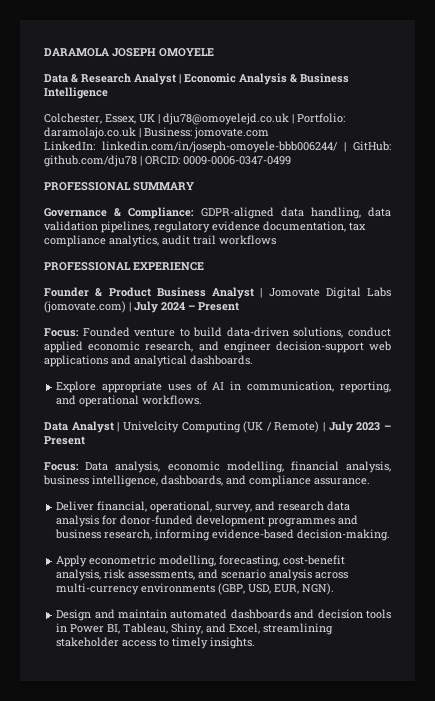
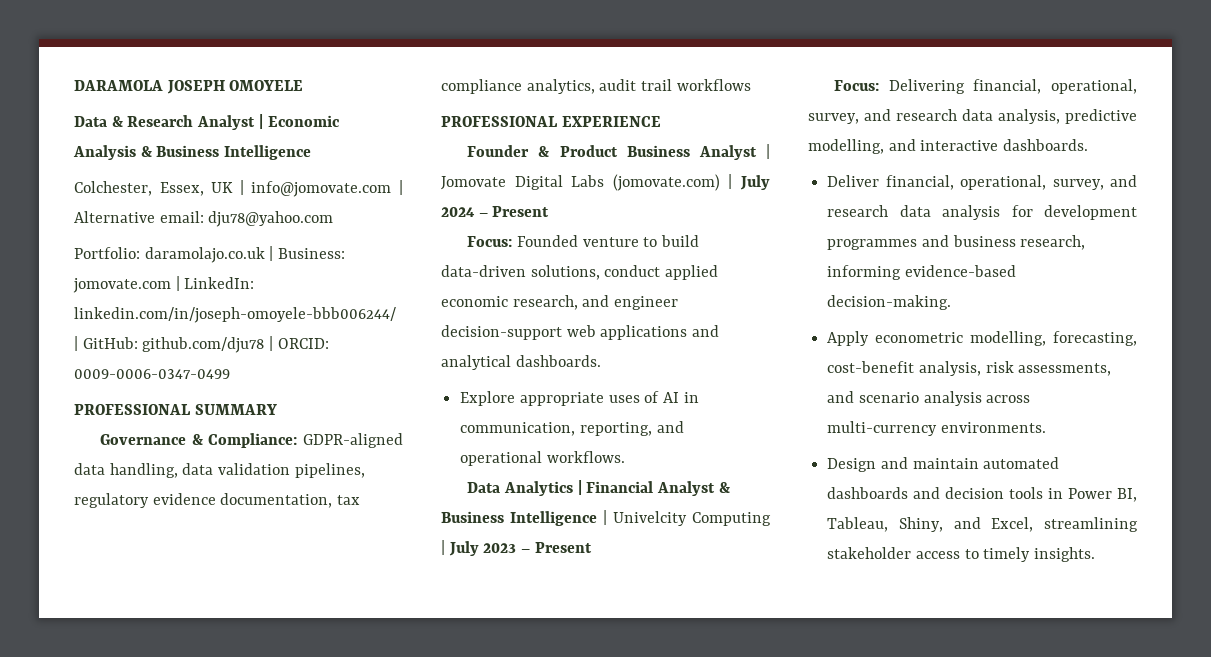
[163,113,294,125] dju78@omoyelejd.co.uk | -> [251,180,403,197] [74,211,334,227] info@jomovate.com | Alternative email: dju78@yahoo.com //
(269, 133) // -> [175,276,180,291] |
[71,421,320,433] Analyst | Univelcity Computing (UK / Remote) -> [503,480,730,496] [441,510,771,526] Analytics | Financial Analyst & Business Intelligence | Univelcity Computing
[85,461,391,473] [43,475,370,487] Data analysis, economic modelling, financial analysis, business intelligence, dashboards, and compliance assurance. -> [888,79,1137,94] [808,109,1137,124] [808,139,1089,154] Delivering financial, operational, survey, and research data analysis, predictive modelling, and interactive dashboards.
[120,515,194,525] donor-funded -> (1033, 211) none
[141,583,335,595] environments (GBP, USD, EUR, NGN). -> [940,422,1046,433] environments.

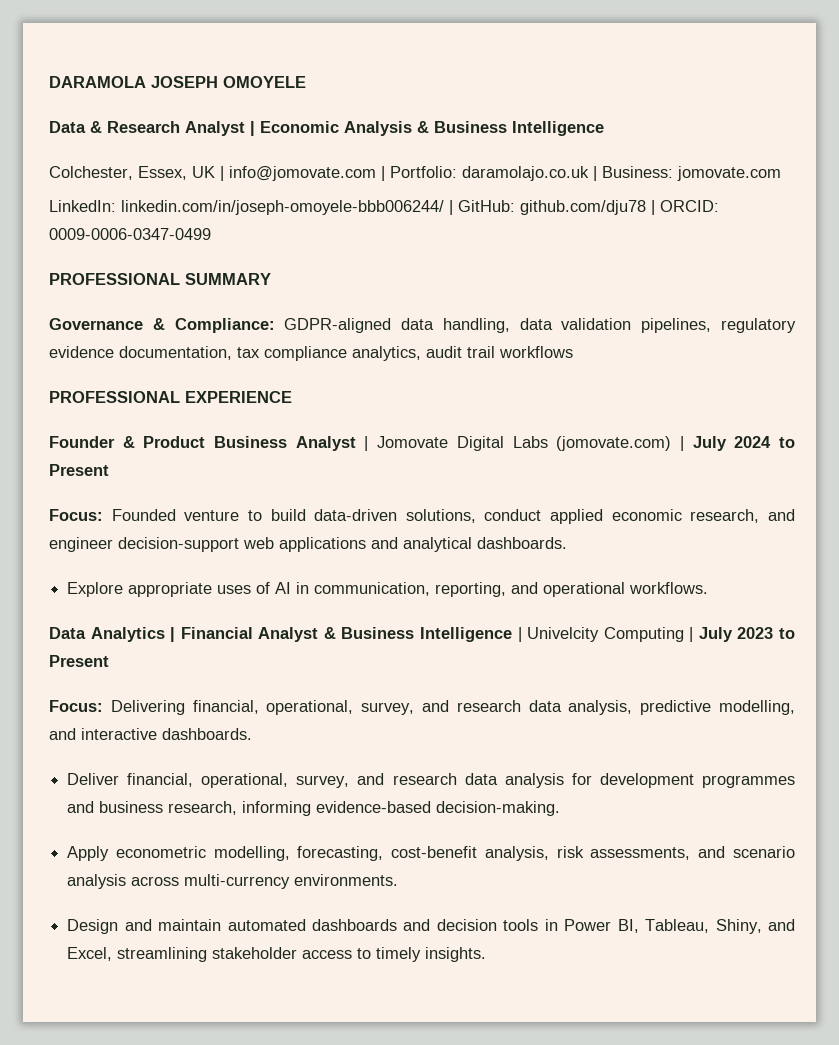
[74,211,334,227] Alternative email: dju78@yahoo.com // -> (385, 173) none
[175,276,180,291] | -> (781, 173) //
[478,213,488,217] – -> [779,437,796,448] to
[521,549,531,553] – -> [778,628,795,639] to

